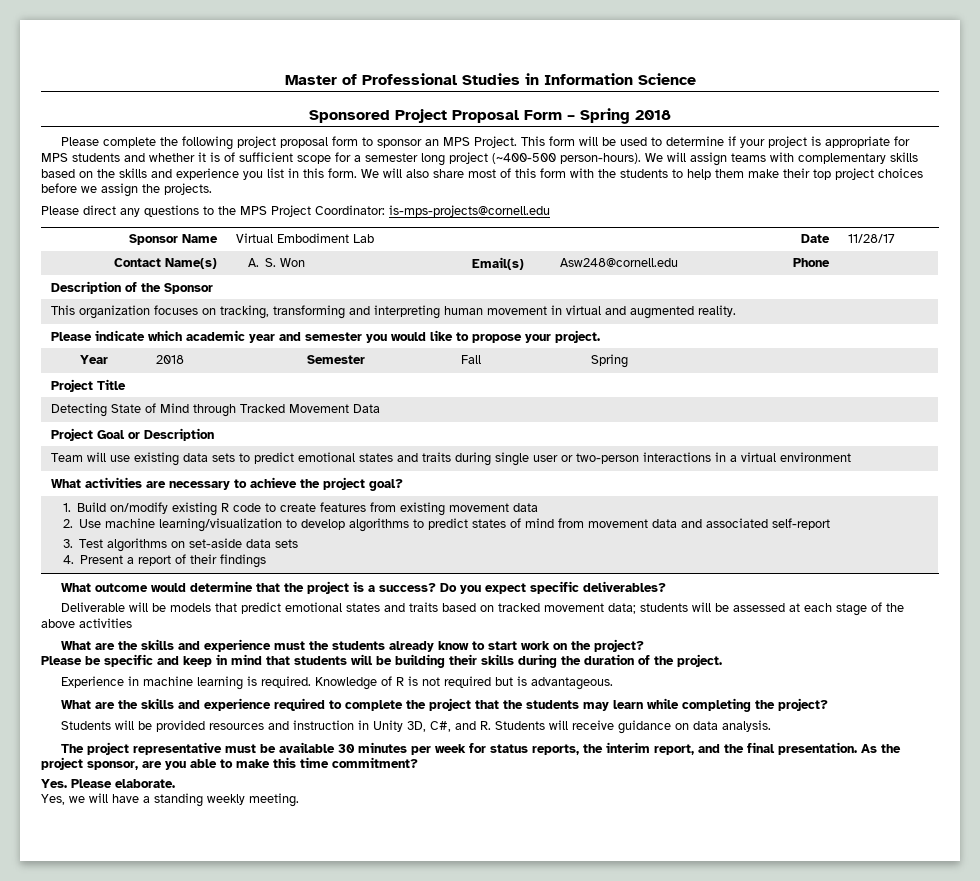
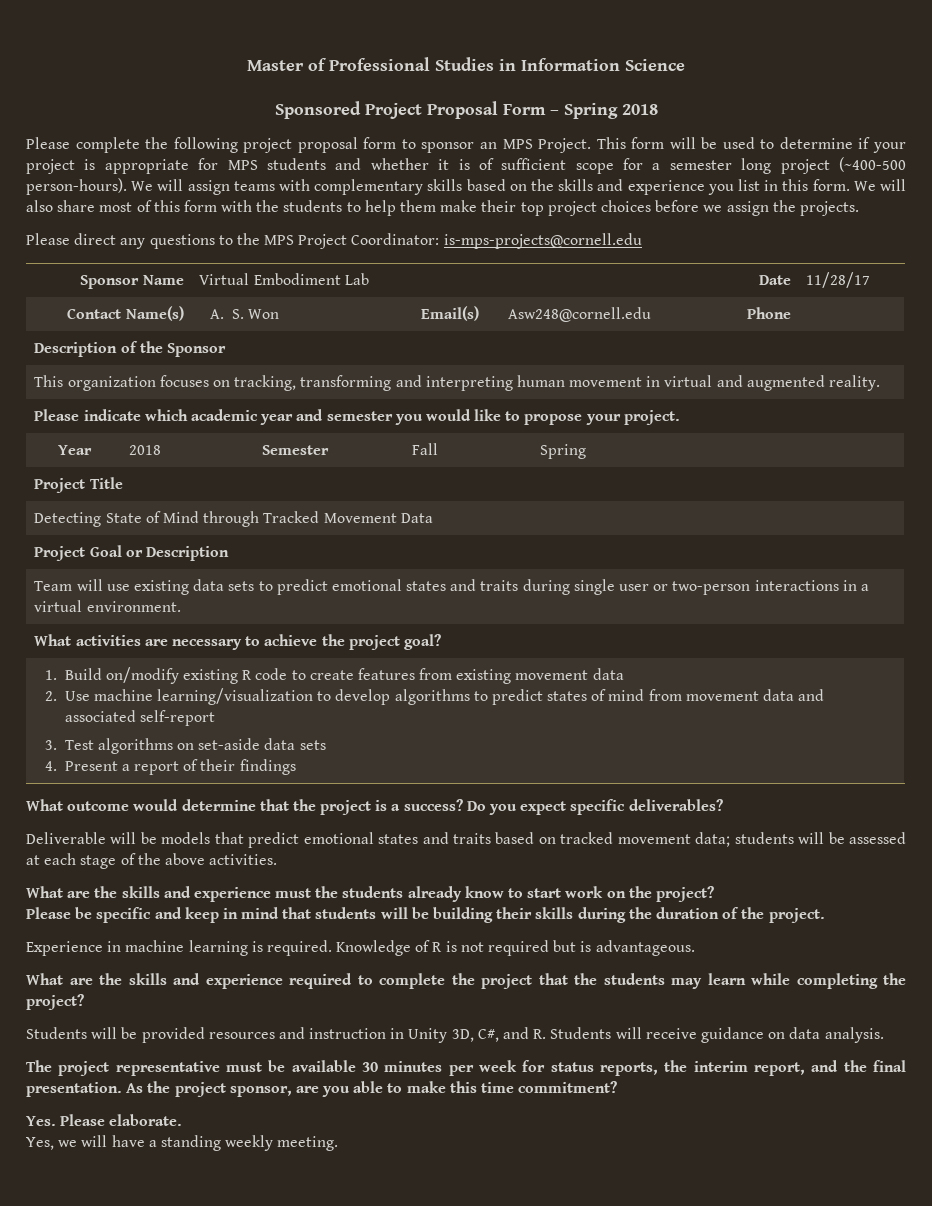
[779,452,851,462] environment -> [86,601,181,612] environment.
[79,618,132,628] activities -> [209,854,278,865] activities.

